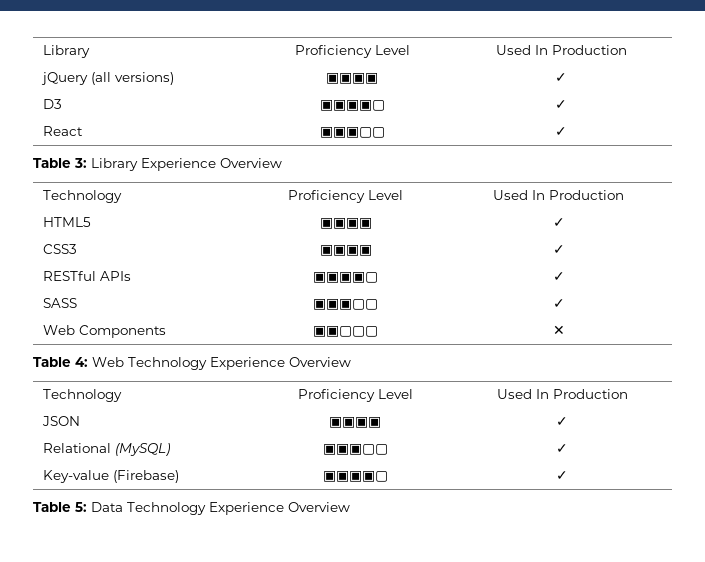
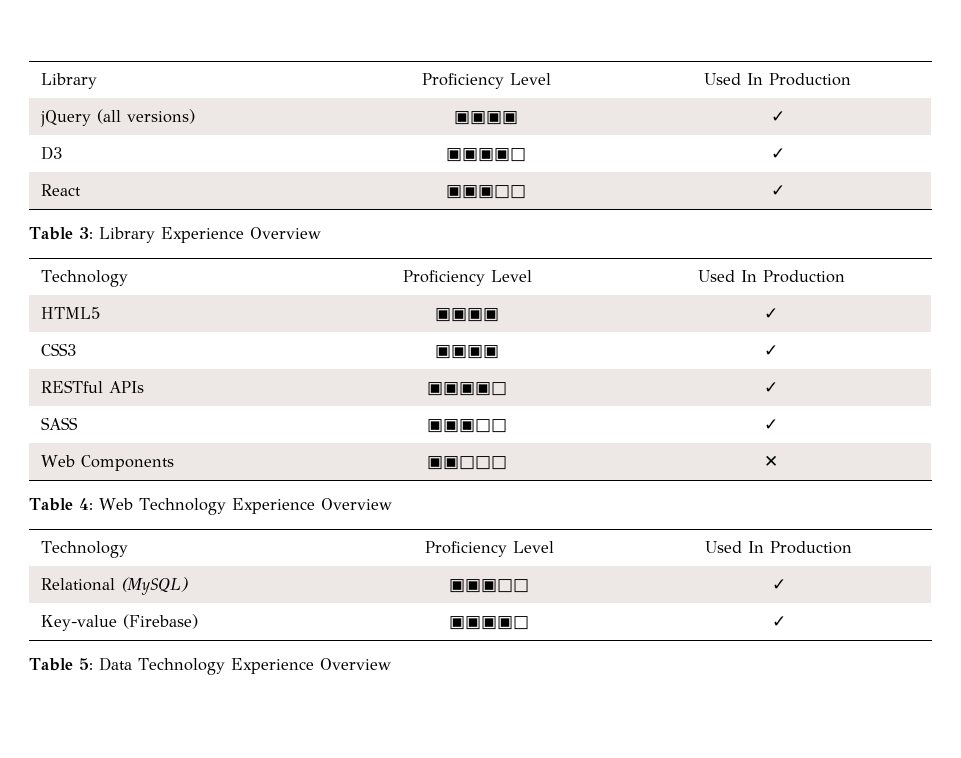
[319,100,385,111] ▣▣▣▣▢ -> [446,148,526,162] ▣▣▣▣□
[319,127,385,138] ▣▣▣▢▢ -> [446,185,526,199] ▣▣▣□□
[313,272,379,283] ▣▣▣▣▢ -> [427,382,508,396] ▣▣▣▣□
[313,299,379,310] ▣▣▣▢▢ -> [427,419,508,433] ▣▣▣□□
[313,326,379,337] ▣▣▢▢▢ -> [427,456,508,470] ▣▣□□□
[42,416,81,426] [329,417,382,428] [556,417,568,426] // JSON | ▣▣▣▣ | ✓ -> (852, 547) none
[322,444,388,455] ▣▣▣▢▢ -> [449,579,529,593] ▣▣▣□□
[322,471,388,482] ▣▣▣▣▢ -> [449,616,529,630] ▣▣▣▣□

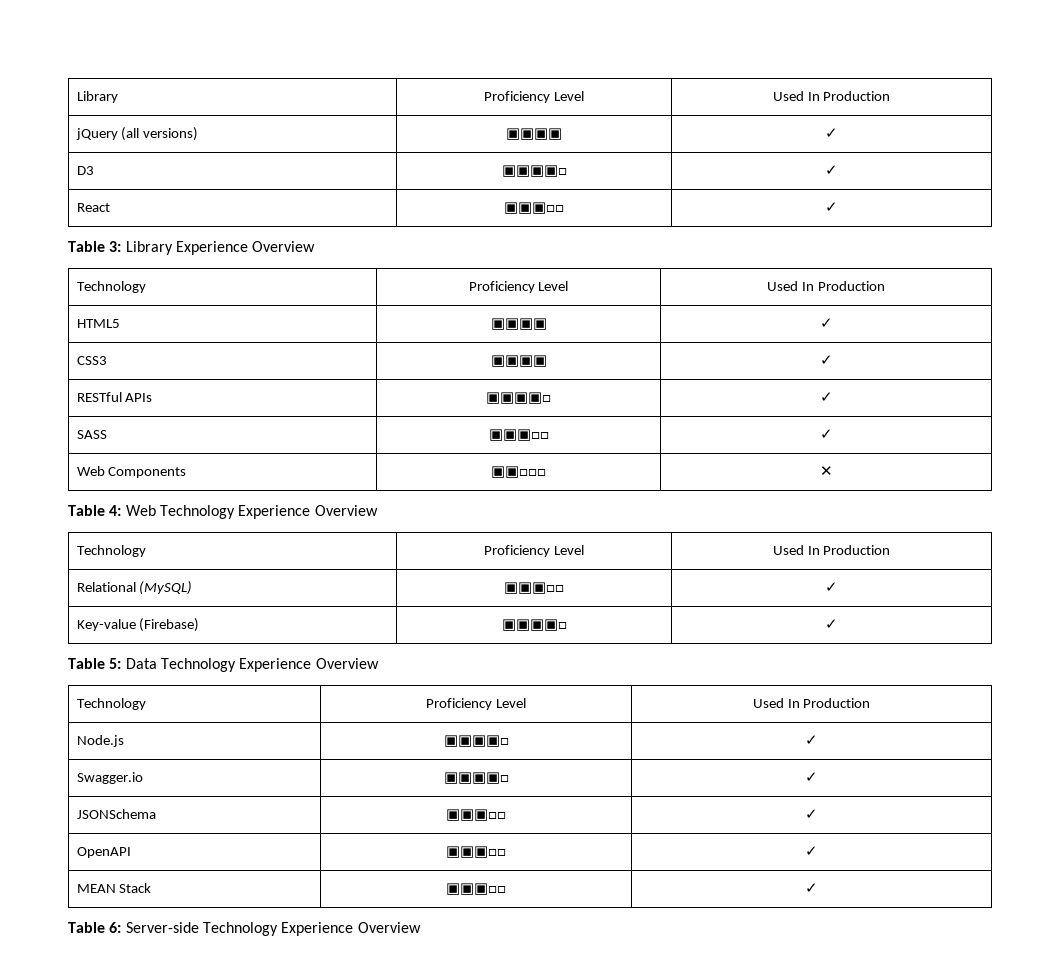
(391, 664) none -> [76,698,146,710] [426,698,526,710] [752,698,871,708] [76,735,124,747] [443,735,509,747] [805,735,819,745] [76,772,143,784] [443,772,509,784] [805,772,819,782] [76,809,156,819] [446,809,506,821] [805,809,819,819] [76,847,131,858] [446,846,506,858] [805,846,819,856] [76,883,152,893] [446,883,506,895] [805,883,819,893] [68,922,421,936] // Technology | Proficiency Level | Used In Production // Node.js | ▣▣▣▣□ | ✓ // Swagger.io | ▣▣▣▣□ | ✓ // JSONSchema | ▣▣▣□□ | ✓ // OpenAPI | ▣▣▣□□ | ✓ // MEAN Stack | ▣▣▣□□ | ✓ // Table 6: Server-side Technology Experience Overview

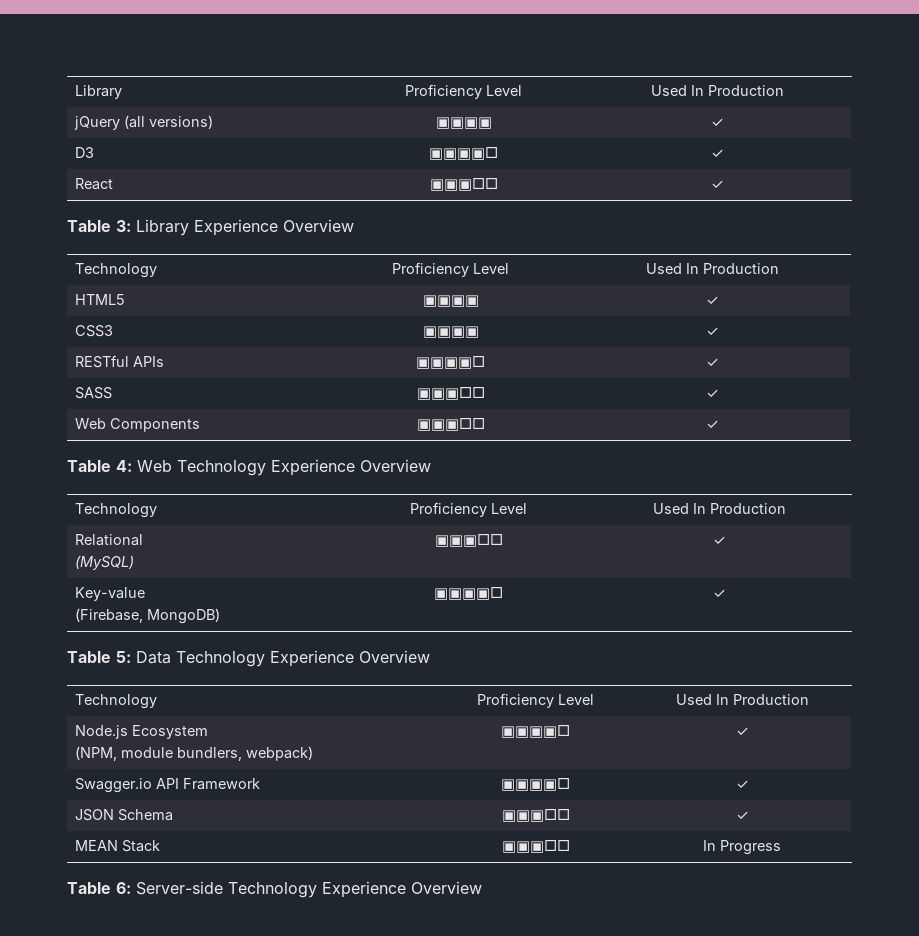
[491,466,546,478] [819,466,833,476] ▣▣□□□ | ✕ -> [416,418,485,431] [705,420,719,429] ▣▣▣□□ | ✓
(136, 587) none -> (144, 540) //
[139,618,200,632] (Firebase) -> [75,608,221,624] // (Firebase, MongoDB)
(124, 741) none -> [132,725,209,739] [75,746,314,761] Ecosystem // (NPM, module bundlers, webpack)
[443,772,509,784] [805,772,819,782] [76,809,156,819] [446,809,506,821] [805,809,819,819] [76,847,131,858] | ▣▣▣▣□ | ✓ // JSONSchema | ▣▣▣□□ | ✓ // OpenAPI -> [156,778,261,790] [501,778,570,791] [735,780,749,789] [75,809,174,821] API Framework | ▣▣▣▣□ | ✓ // JSON Schema
[805,883,819,893] ✓ -> [703,840,781,855] In Progress

